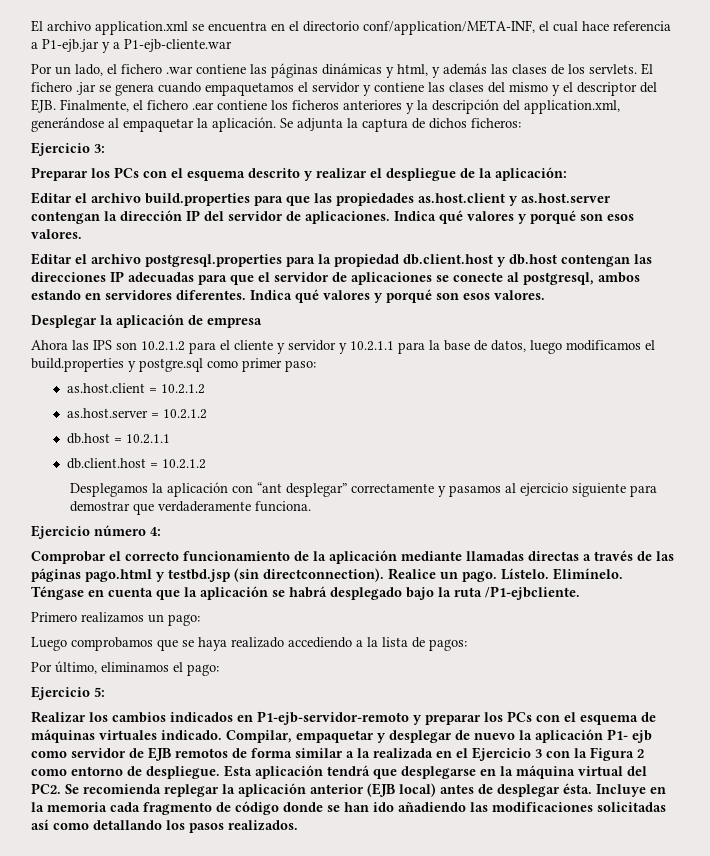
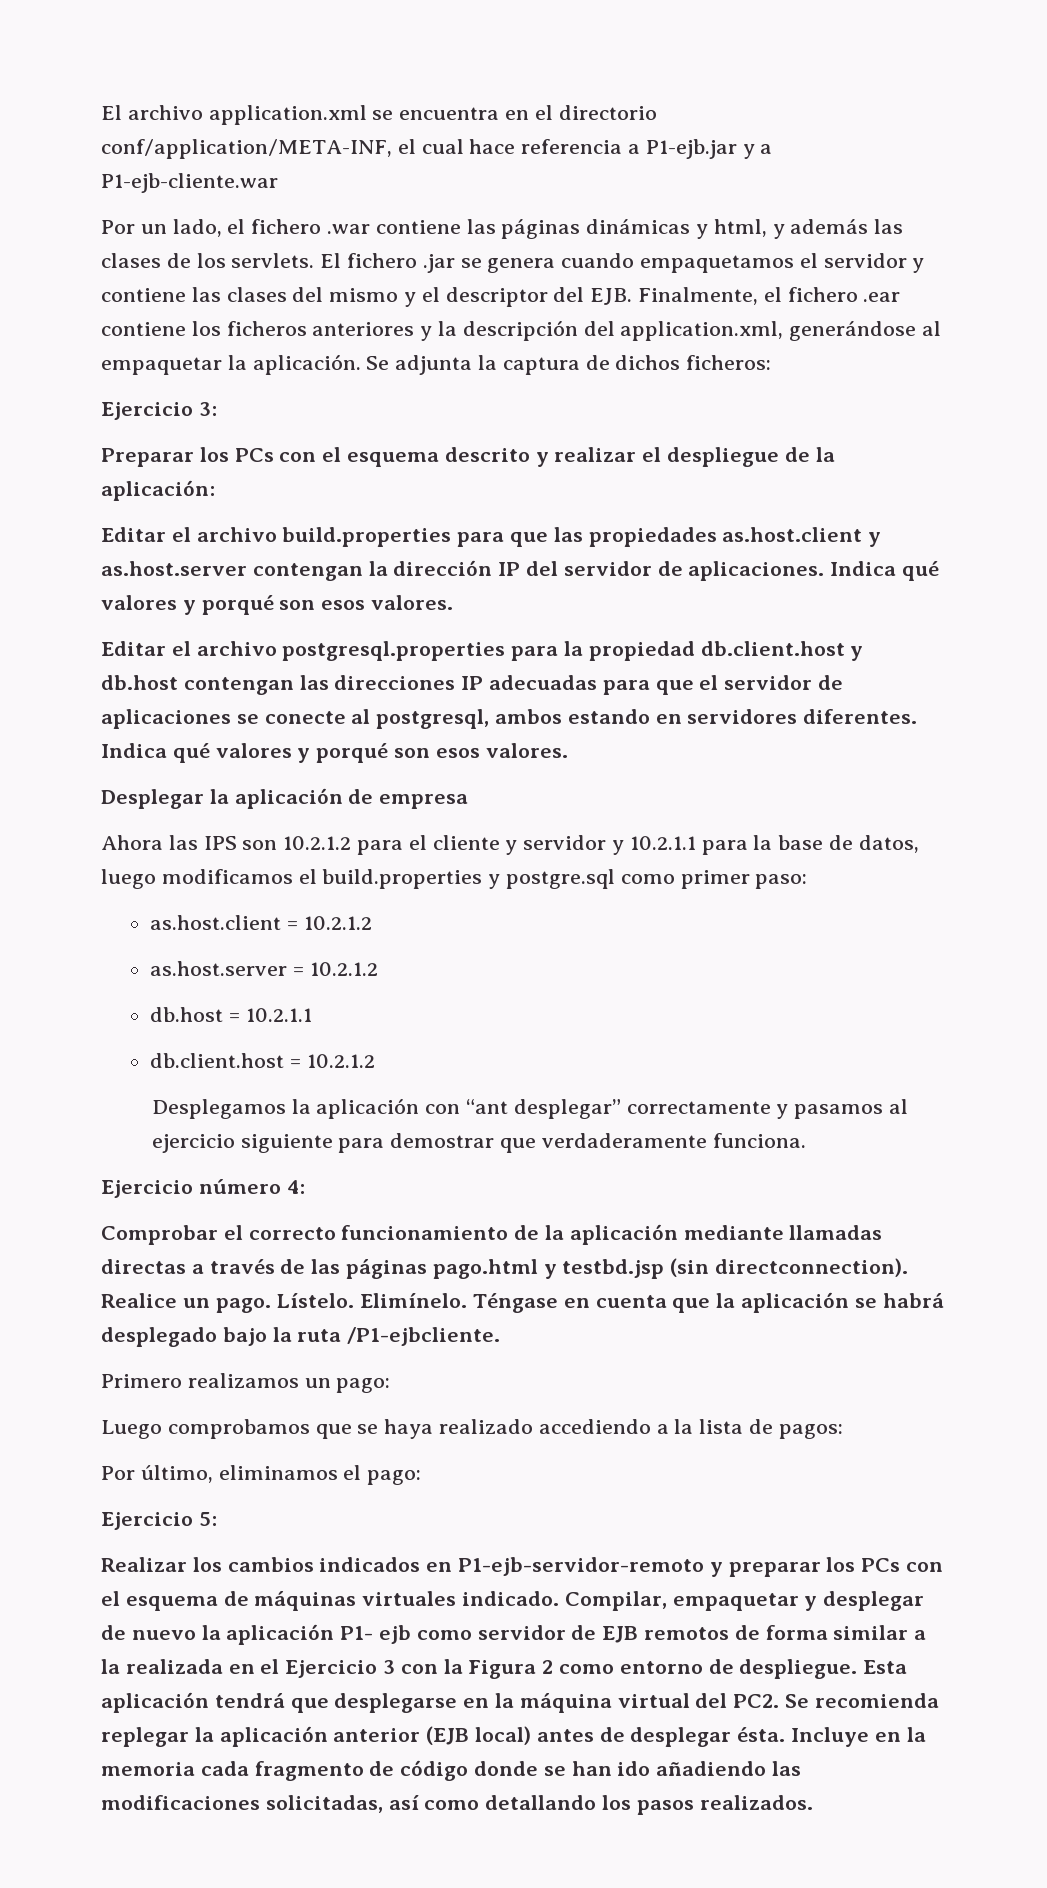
[597,802,666,812] solicitadas -> [265,1795,383,1813] solicitadas,

